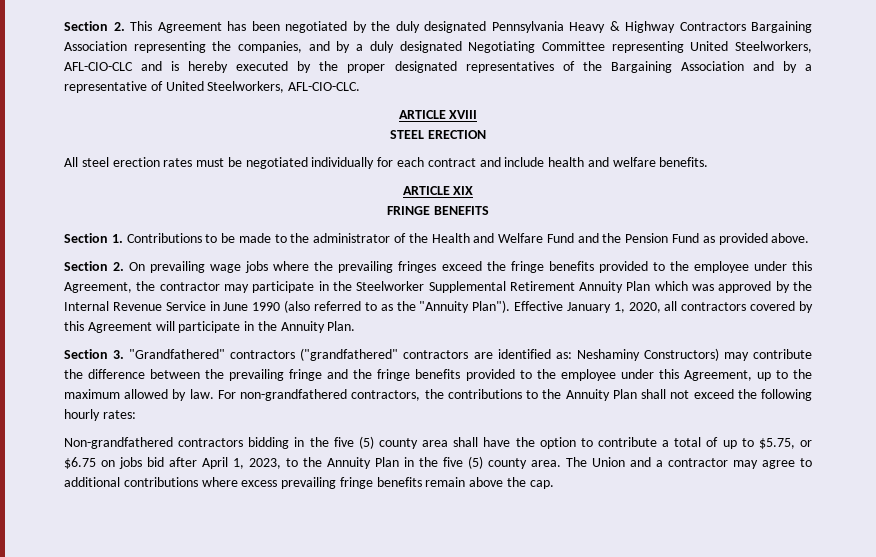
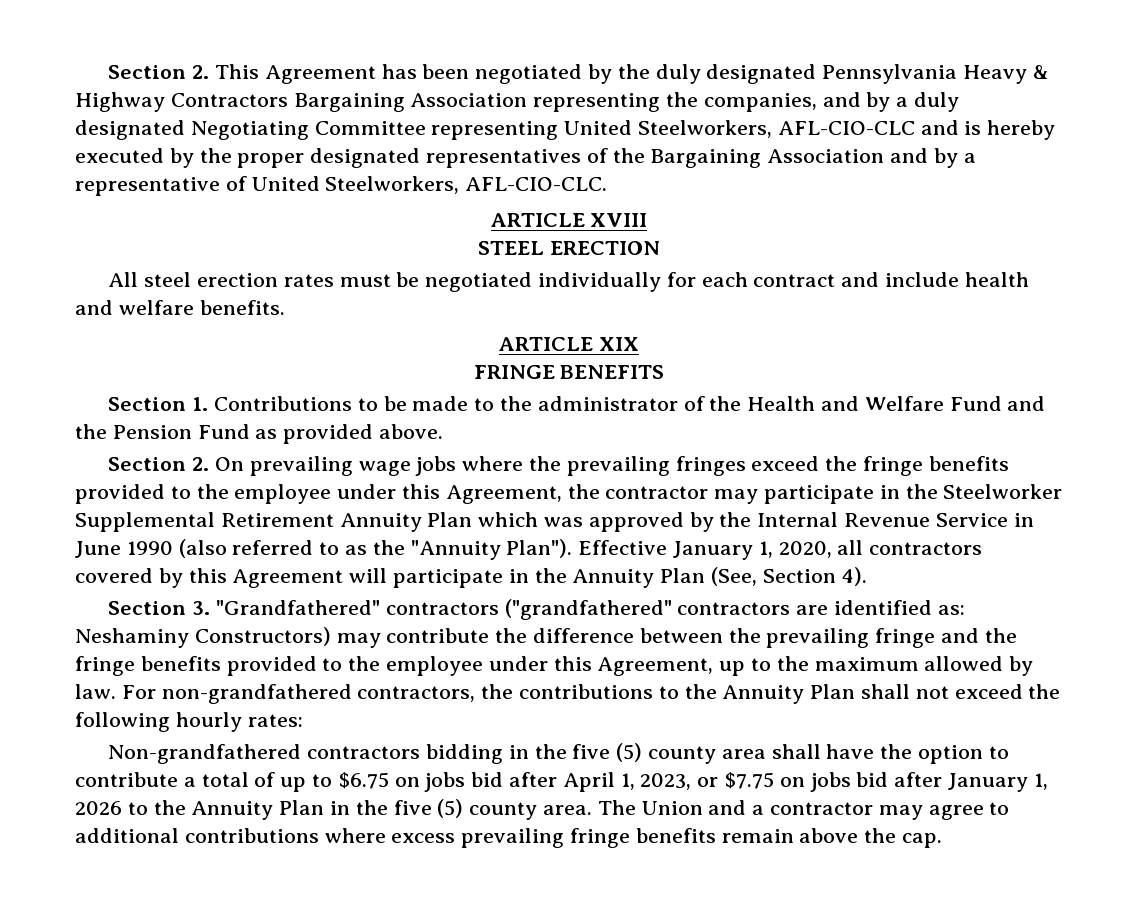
[327,321,356,331] Plan. -> [660,567,867,586] Plan (See, Section 4).
[758,438,812,449] $5.75, or -> (333, 780) none
(281, 463) none -> [697,772,1048,792] [75,801,122,815] or $7.75 on jobs bid after January 1, 2026

